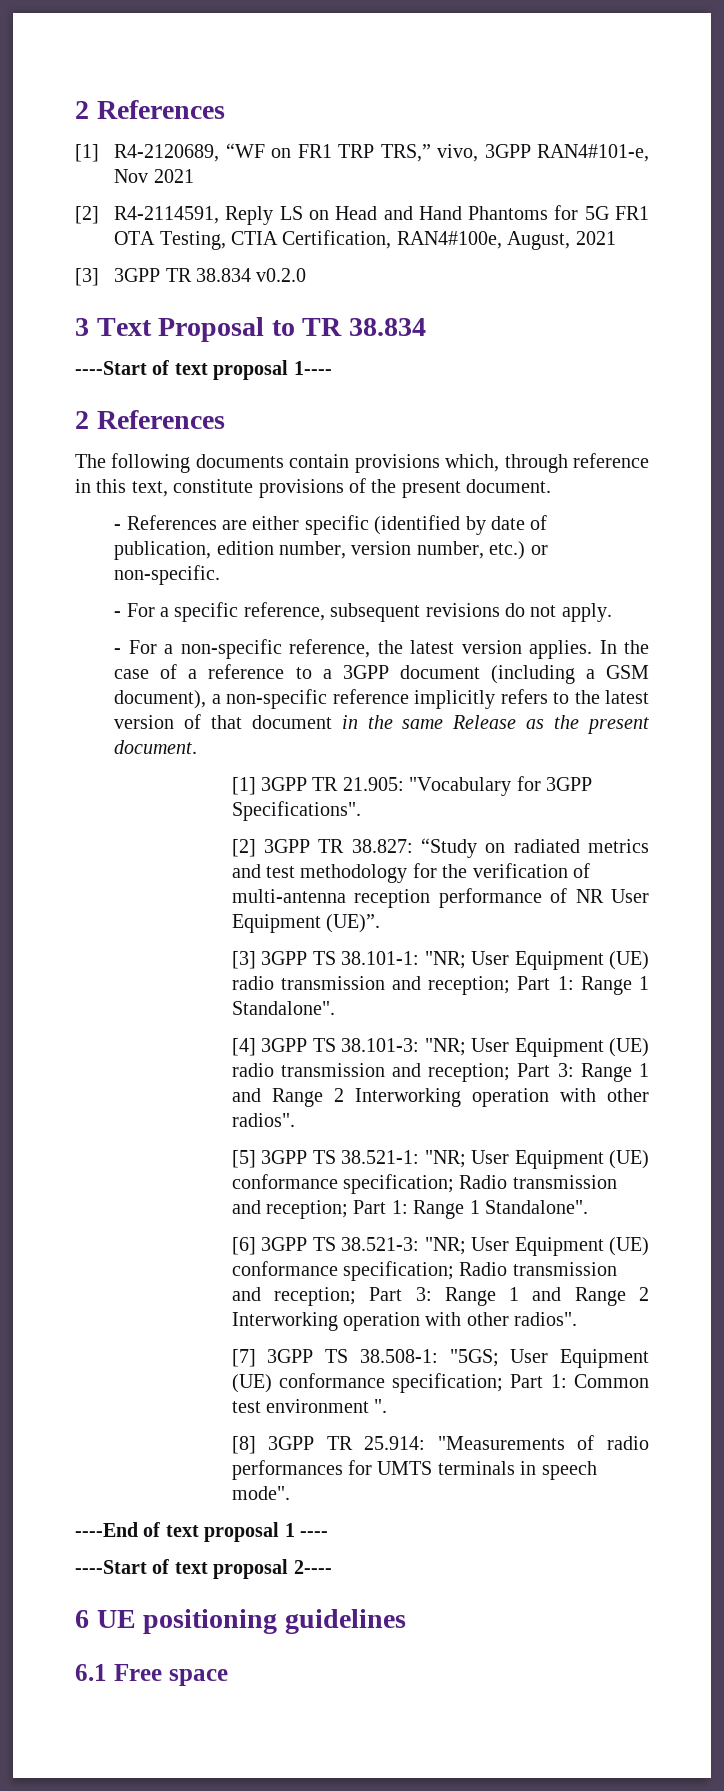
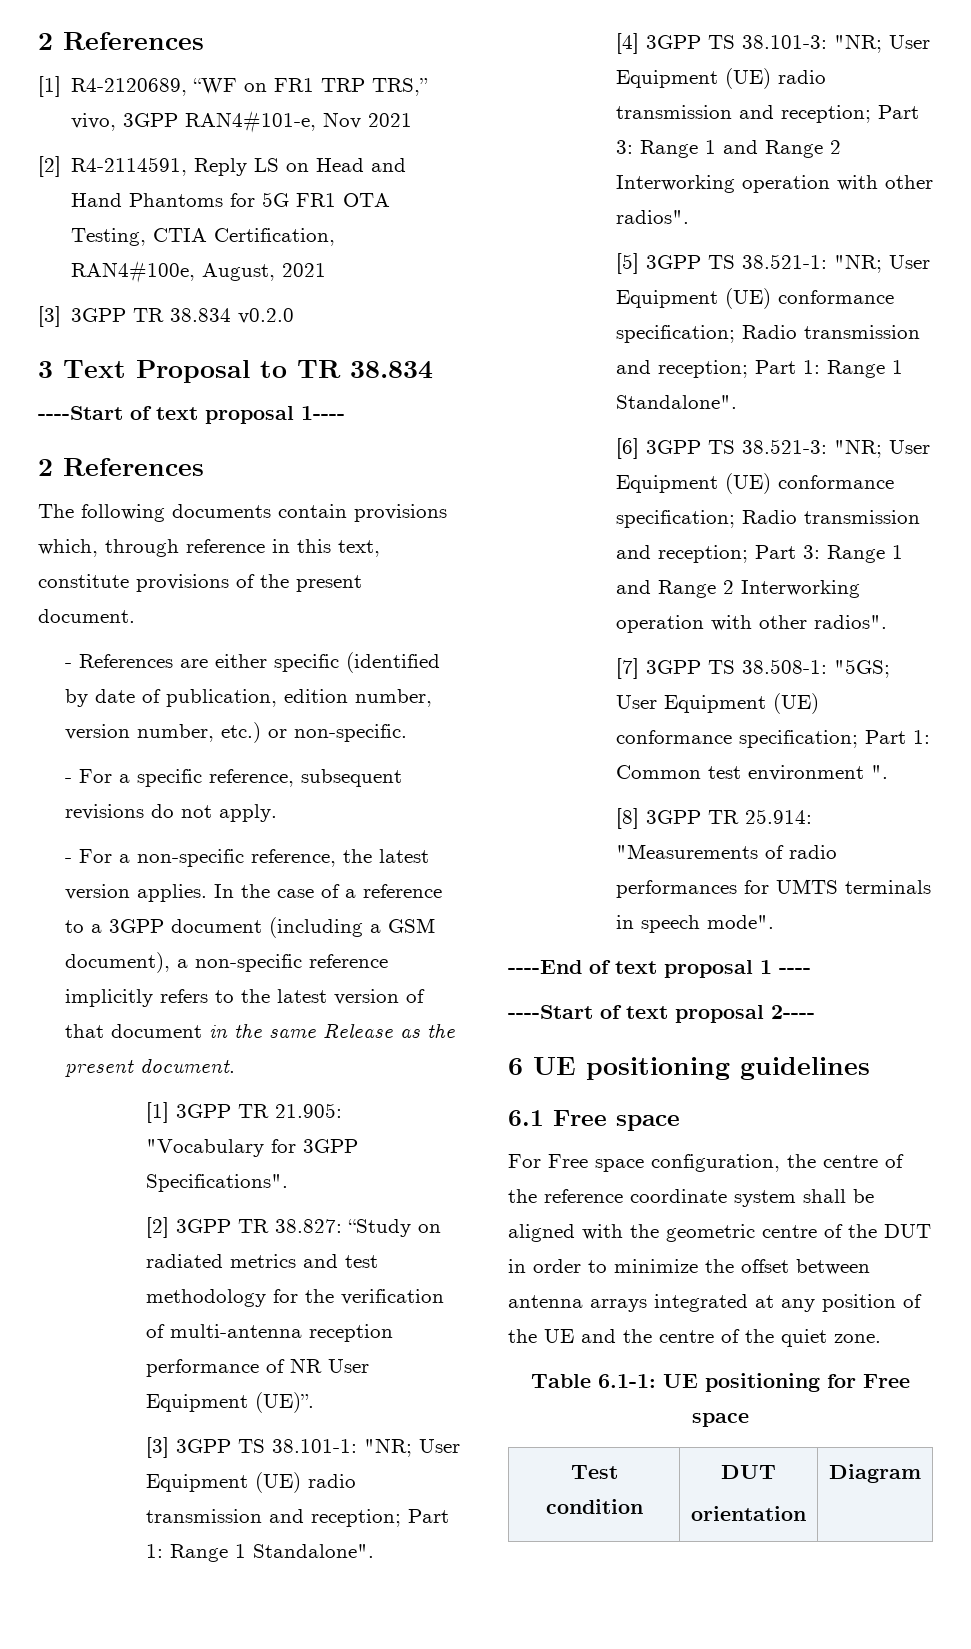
(228, 1677) none -> [508,1154,904,1172] [508,1189,874,1207] [508,1224,931,1242] [508,1259,870,1275] [508,1294,922,1312] [508,1329,881,1347] [531,1373,910,1392] [692,1413,749,1427] [570,1465,618,1479] [545,1499,643,1514] [721,1465,776,1479] [691,1506,806,1521] [829,1464,921,1483] // For Free space configuration, the centre of the reference coordinate system shall be aligned with the geometric centre of the DUT in order to minimize the offset between antenna arrays integrated at any position of the UE and the centre of the quiet zone. // Table 6.1-1: UE positioning for Free space // Test condition | DUT // orientation | Diagram

